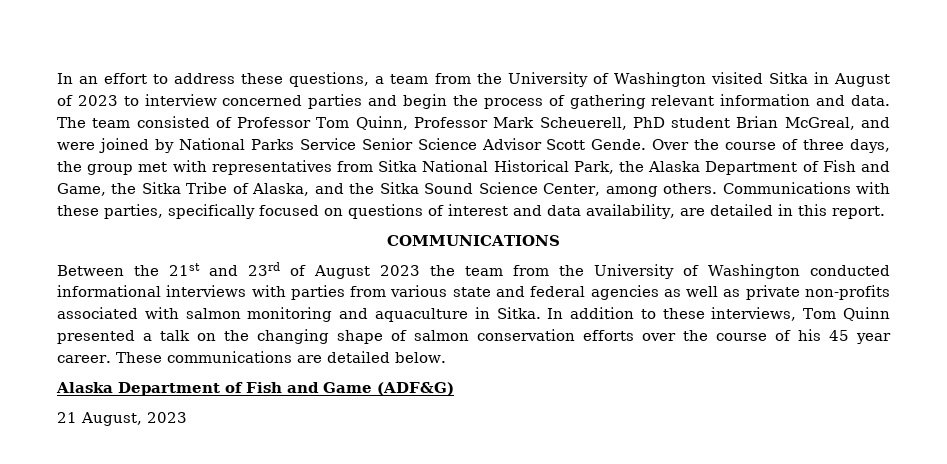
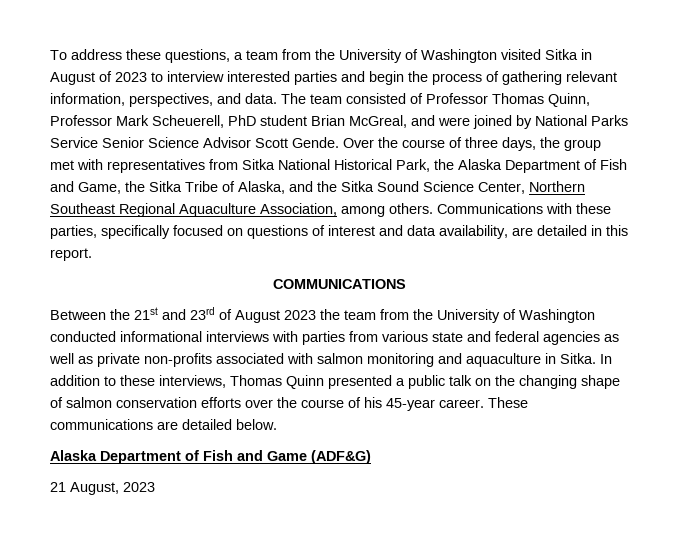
[57,73,169,84] In an effort to -> [50,50,67,60] To
[222,95,303,106] concerned -> [227,71,290,82] interested
[720,94,811,106] information -> [50,93,213,107] information, perspectives,
[316,117,350,128] Tom -> [492,93,544,104] Thomas
(601, 189) none -> [529,181,585,192] [50,203,337,217] Northern Southeast Regional Aquaculture Association,
[803,308,837,319] Tom -> [230,375,282,386] Thomas
(152, 337) none -> [408,375,445,389] public
[829,330,891,344] 45 year -> [386,398,435,411] 45-year

